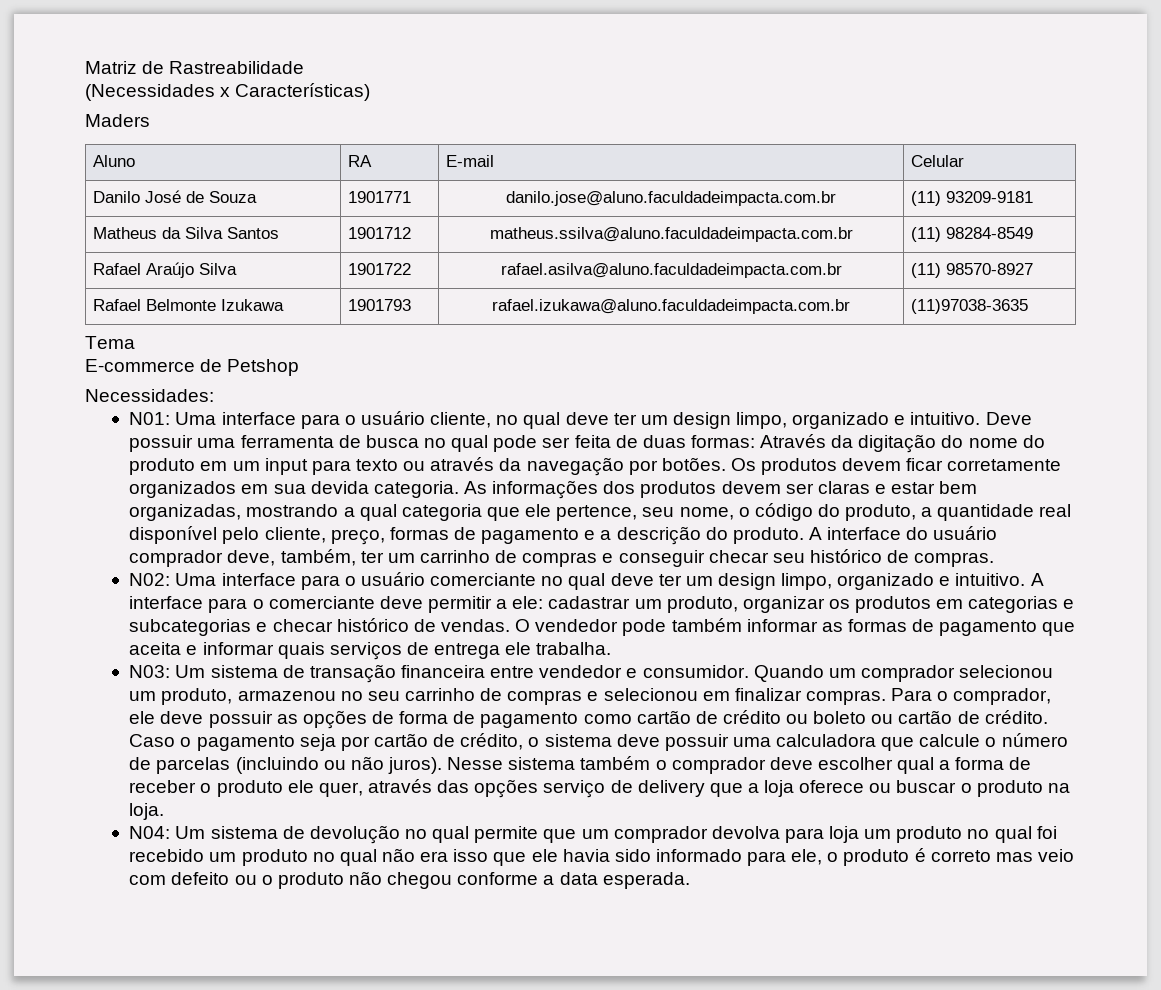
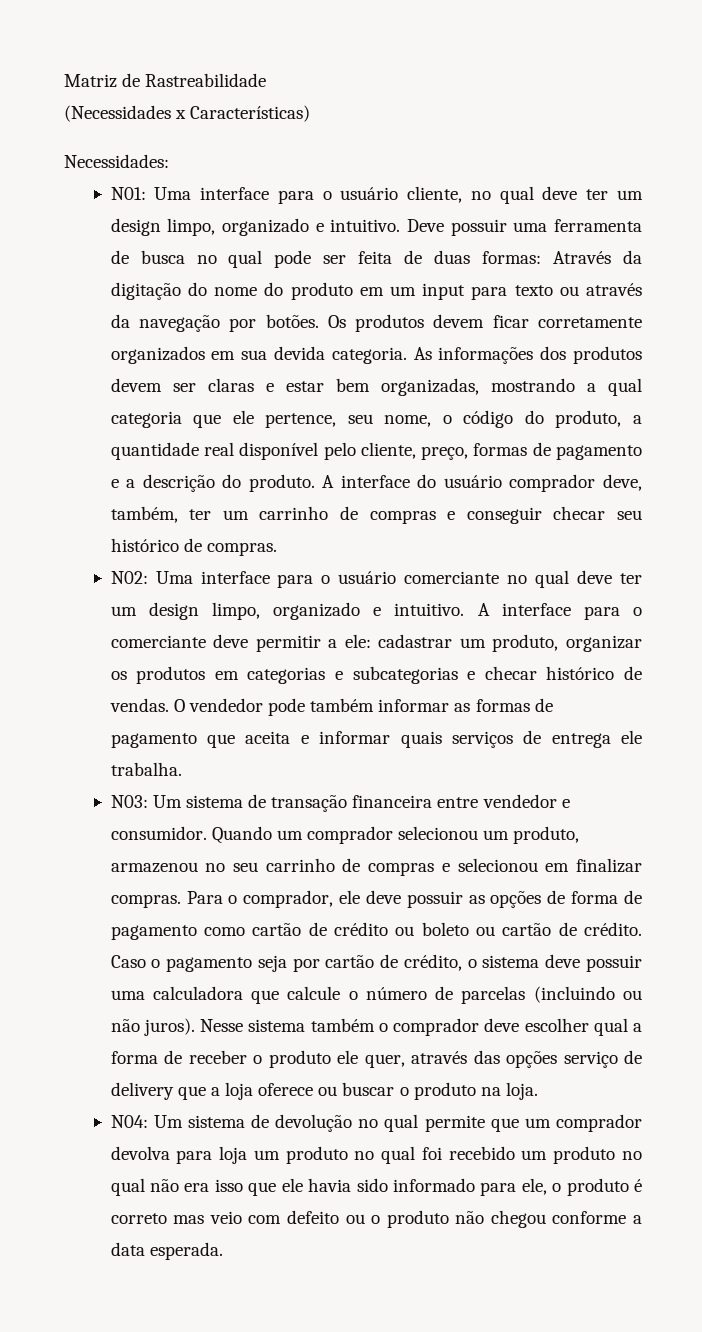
[85,114,150,127] [92,155,135,167] [347,155,372,167] [445,155,494,167] [910,155,964,167] [92,190,257,203] [347,191,411,203] [506,191,836,206] [910,191,1033,206] [92,227,279,239] [347,227,411,239] [489,227,853,242] [910,227,1033,242] [92,262,237,278] [347,263,411,275] [500,263,842,278] [910,263,1033,278] [92,299,284,311] [347,299,411,311] [492,299,850,314] [910,299,1028,314] [85,336,135,349] [85,359,300,376] // Maders // Aluno | RA | E-mail | Celular // Danilo José de Souza | 1901771 | danilo.jose@aluno.faculdadeimpacta.com.br | (11) 93209-9181 // Matheus da Silva Santos | 1901712 | matheus.ssilva@aluno.faculdadeimpacta.com.br | (11) 98284-8549 // Rafael Araújo Silva | 1901722 | rafael.asilva@aluno.faculdadeimpacta.com.br | (11) 98570-8927 // Rafael Belmonte Izukawa | 1901793 | rafael.izukawa@aluno.faculdadeimpacta.com.br | (11)97038-3635 // Tema // E-commerce de Petshop -> (311, 113) none

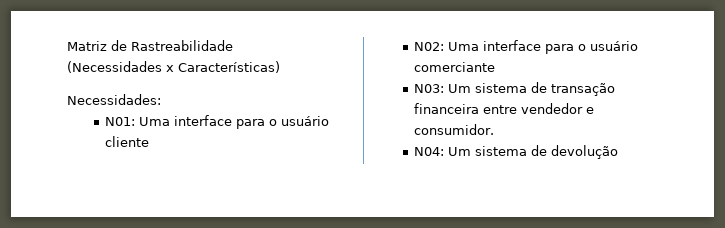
[407,186,644,204] [110,218,643,236] [110,250,643,268] [110,282,642,300] [110,314,642,332] [110,346,643,364] [110,378,643,396] [110,410,642,428] [110,442,643,460] [110,474,642,492] [110,506,643,524] [110,538,277,556] cliente, no qual deve ter um design limpo, organizado e intuitivo. Deve possuir uma ferramenta de busca no qual pode ser feita de duas formas: Através da digitação do nome do produto em um input para texto ou através da navegação por botões. Os produtos devem ficar corretamente organizados em sua devida categoria. As informações dos produtos devem ser claras e estar bem organizadas, mostrando a qual categoria que ele pertence, seu nome, o código do produto, a quantidade real disponível pelo cliente, preço, formas de pagamento e a descrição do produto. A interface do usuário comprador deve, também, ter um carrinho de compras e conseguir checar seu histórico de compras. -> [104,136,149,147] cliente
[507,570,643,588] [110,602,642,620] [110,634,643,652] [110,666,643,684] [109,698,553,716] [110,730,643,748] [110,762,182,776] no qual deve ter um design limpo, organizado e intuitivo. A interface para o comerciante deve permitir a ele: cadastrar um produto, organizar os produtos em categorias e subcategorias e checar histórico de vendas. O vendedor pode também informar as formas de pagamento que aceita e informar quais serviços de entrega ele trabalha. -> (495, 67) none
[211,826,580,844] [110,858,642,876] [110,890,642,908] [110,922,642,940] [110,954,642,972] [110,986,642,1004] [110,1018,643,1036] [110,1050,642,1068] [110,1082,538,1100] Quando um comprador selecionou um produto, armazenou no seu carrinho de compras e selecionou em finalizar compras. Para o comprador, ele deve possuir as opções de forma de pagamento como cartão de crédito ou boleto ou cartão de crédito. Caso o pagamento seja por cartão de crédito, o sistema deve possuir uma calculadora que calcule o número de parcelas (incluindo ou não juros). Nesse sistema também o comprador deve escolher qual a forma de receber o produto ele quer, através das opções serviço de delivery que a loja oferece ou buscar o produto na loja. -> (494, 129) none
[358,1114,643,1132] [110,1146,642,1164] [110,1178,642,1196] [110,1210,642,1228] [110,1242,223,1260] no qual permite que um comprador devolva para loja um produto no qual foi recebido um produto no qual não era isso que ele havia sido informado para ele, o produto é correto mas veio com defeito ou o produto não chegou conforme a data esperada. -> (618, 152) none

